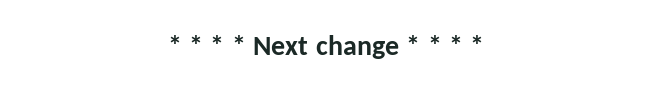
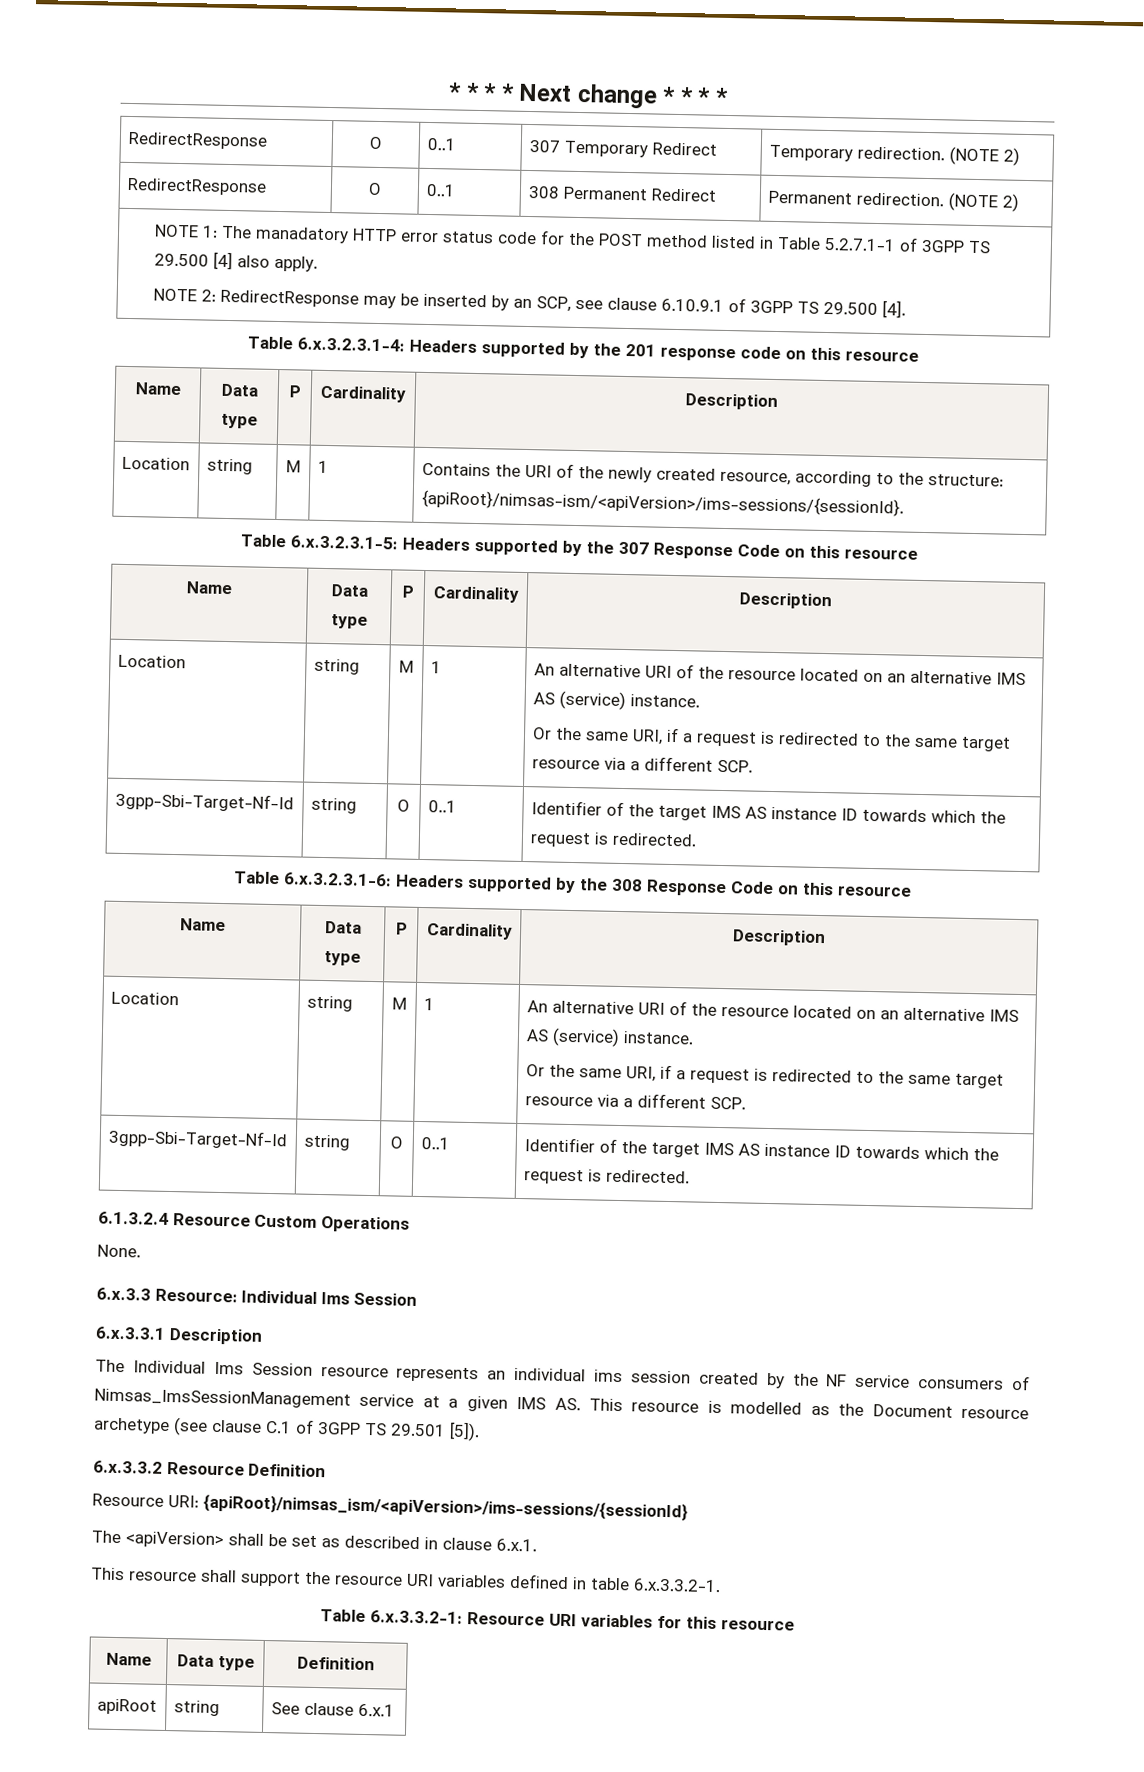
(485, 45) none -> [127,131,268,150] [369,136,382,150] [426,137,456,151] [528,139,717,158] [768,144,1020,166] [126,177,267,196] [368,182,382,196] [425,183,456,197] [527,185,717,202] [767,190,1019,212] [153,224,991,254] [153,251,318,272] [152,288,906,319] [246,336,919,362] [134,382,182,396] [220,383,258,397] [220,413,258,429] [288,385,301,398] [320,385,406,403] [685,393,778,411] [121,456,190,471] [206,458,253,475] [286,460,301,473] [317,460,329,474] [421,462,1004,487] [420,489,904,517] [239,534,918,560] [186,581,233,595] [330,584,369,597] [330,614,368,629] [401,585,414,598] [432,586,519,603] [739,592,832,610] [117,654,186,669] [313,658,360,675] [399,660,414,673] [430,661,442,674] [533,663,1026,686] [532,690,700,711] [531,727,1011,752] [531,756,753,773] [114,791,294,813] [310,797,357,814] [397,799,410,812] [427,800,457,813] [530,800,1006,824] [529,832,697,848] [232,871,912,897] [180,918,226,932] [324,921,362,934] [323,951,361,966] [394,922,408,935] [425,923,513,940] [732,929,826,947] [110,991,179,1006] [306,995,353,1012] [392,997,407,1010] [423,998,435,1011] [526,1000,1019,1022] [525,1027,694,1047] [525,1064,1004,1089] [524,1093,746,1110] [107,1128,287,1150] [303,1134,350,1151] [390,1136,403,1149] [420,1137,450,1150] [523,1137,999,1161] [523,1169,690,1185] [98,1211,410,1233] [97,1244,141,1258] [96,1287,418,1306] [95,1326,263,1345] [95,1359,1030,1391] [94,1388,1030,1420] [93,1417,480,1442] [93,1460,327,1478] [92,1493,688,1522] [91,1530,537,1552] [90,1567,721,1593] [320,1609,795,1631] [105,1652,152,1666] [176,1654,255,1671] [296,1656,375,1671] [96,1698,157,1715] [173,1700,220,1717] [270,1702,395,1717] // RedirectResponse | O | 0..1 | 307 Temporary Redirect | Temporary redirection. (NOTE 2) // RedirectResponse | O | 0..1 | 308 Permanent Redirect | Permanent redirection. (NOTE 2) // NOTE 1: The manadatory HTTP error status code for the POST method listed in Table 5.2.7.1-1 of 3GPP TS 29.500 [4] also apply. // NOTE 2: RedirectResponse may be inserted by an SCP, see clause 6.10.9.1 of 3GPP TS 29.500 [4]. // Table 6.x.3.2.3.1-4: Headers supported by the 201 response code on this resource // Name | Data type | P | Cardinality | Description // Location | string | M | 1 | Contains the URI of the newly created resource, according to the structure: {apiRoot}/nimsas-ism/<apiVersion>/ims-sessions/{sessionId}. // Table 6.x.3.2.3.1-5: Headers supported by the 307 Response Code on this resource // Name | Data type | P | Cardinality | Description // Location | string | M | 1 | An alternative URI of the resource located on an alternative IMS AS (service) instance. // Or the same URI, if a request is redirected to the same target resource via a different SCP. // 3gpp-Sbi-Target-Nf-Id | string | O | 0..1 | Identifier of the target IMS AS instance ID towards which the request is redirected. // Table 6.x.3.2.3.1-6: Headers supported by the 308 Response Code on this resource // Name | Data type | P | Cardinality | Description // Location | string | M | 1 | An alternative URI of the resource located on an alternative IMS AS (service) instance. // Or the same URI, if a request is redirected to the same target resource via a different SCP. // 3gpp-Sbi-Target-Nf-Id | string | O | 0..1 | Identifier of the target IMS AS instance ID towards which the request is redirected. // 6.1.3.2.4 Resource Custom Operations // None. // 6.x.3.3 Resource: Individual Ims Session // 6.x.3.3.1 Description // The Individual Ims Session resource represents an individual ims session created by the NF service consumers of Nimsas_ImsSessionManagement service at a given IMS AS. This resource is modelled as the Document resource archetype (see clause C.1 of 3GPP TS 29.501 [5]). // 6.x.3.3.2 Resource Definition // Resource URI: {apiRoot}/nimsas_ism/<apiVersion>/ims-sessions/{sessionId} // The <apiVersion> shall be set as described in clause 6.x.1. // This resource shall support the resource URI variables defined in table 6.x.3.3.2-1. // Table 6.x.3.3.2-1: Resource URI variables for this resource // Name | Data type | Definition // apiRoot | string | See clause 6.x.1

